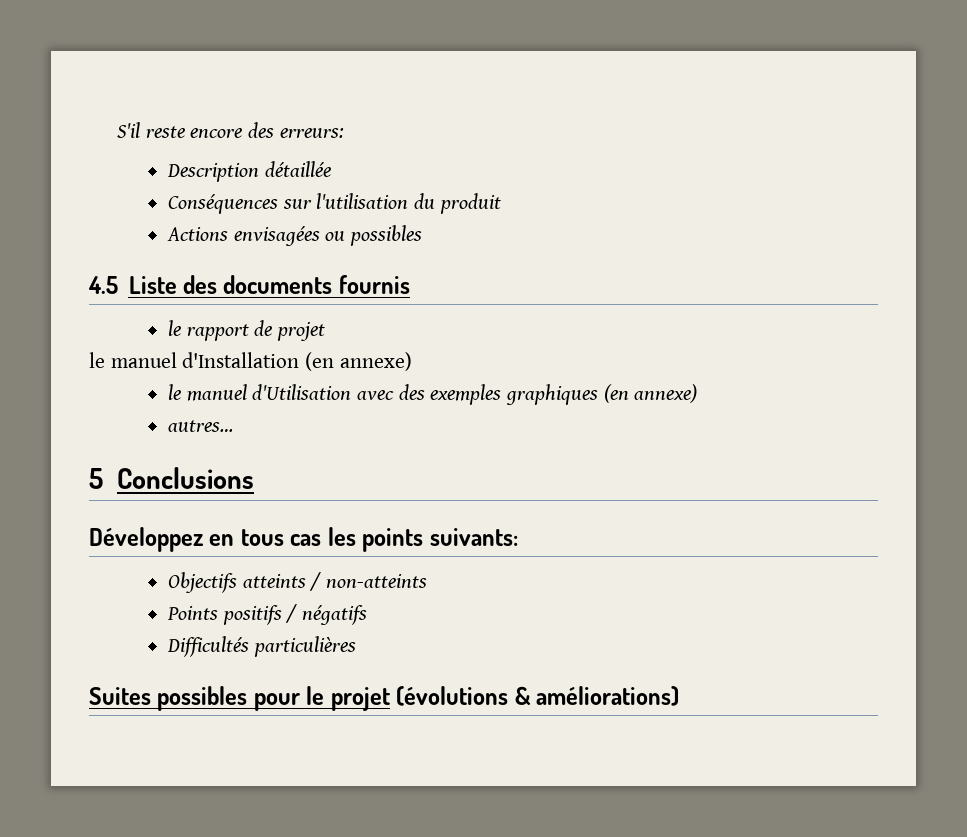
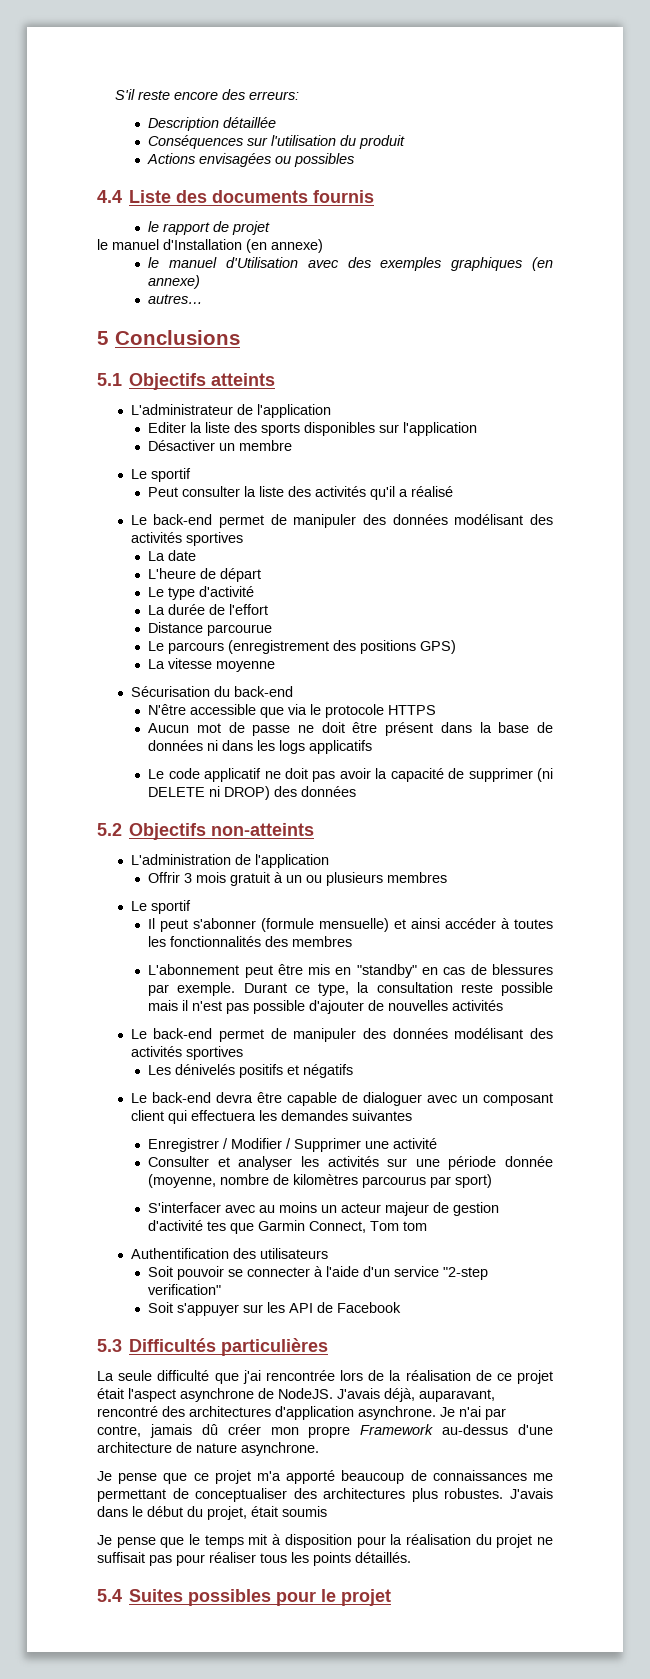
[88,276,118,294] 4.5 -> [97,190,122,203] 4.4
[89,527,518,552] [168,572,428,593] [167,604,368,625] [167,636,356,657] Développez en tous cas les points suivants: // Objectifs atteints / non-atteints // Points positifs / négatifs // Difficultés particulières // -> [97,373,276,390] [130,404,331,418] [148,422,478,436] [148,440,293,451] [130,468,191,482] [148,486,454,500] [130,514,553,528] [130,532,243,546] [148,550,197,561] [148,568,262,582] [148,586,255,600] [148,604,269,615] [148,622,273,636] [148,640,457,654] [148,658,276,672] [130,686,293,697] [148,704,437,718] [148,722,553,736] [148,740,373,754] [148,768,553,782] [148,786,357,800] [97,823,315,840] [130,854,329,868] [148,872,448,886] [130,900,191,914] [148,918,553,932] [148,936,353,947] [148,964,553,978] [148,982,553,996] [148,1000,504,1014] [130,1028,553,1042] [130,1046,243,1060] [148,1064,354,1078] [130,1092,554,1106] [130,1110,412,1124] [148,1138,438,1152] [148,1156,553,1170] [148,1174,493,1188] [148,1202,500,1216] [148,1220,428,1234] [130,1248,328,1259] [148,1266,489,1280] [148,1284,222,1295] [148,1302,402,1316] [97,1338,329,1356] [97,1370,554,1384] [97,1388,495,1402] [97,1406,506,1420] [97,1424,553,1438] [97,1442,319,1456] [97,1470,553,1484] [97,1488,553,1502] [97,1506,327,1520] [97,1534,553,1548] [97,1552,411,1566] [97,1589,122,1602] 5.1 Objectifs atteints // L'administrateur de l'application // Editer la liste des sports disponibles sur l'application // Désactiver un membre // Le sportif // Peut consulter la liste des activités qu'il a réalisé // Le back-end permet de manipuler des données modélisant des activités sportives // La date // L'heure de départ // Le type d'activité // La durée de l'effort // Distance parcourue // Le parcours (enregistrement des positions GPS) // La vitesse moyenne // Sécurisation du back-end // N'être accessible que via le protocole HTTPS // Aucun mot de passe ne doit être présent dans la base de données ni dans les logs applicatifs // Le code applicatif ne doit pas avoir la capacité de supprimer (ni DELETE ni DROP) des données // 5.2 Objectifs non-atteints // L'administration de l'application // Offrir 3 mois gratuit à un ou plusieurs membres // Le sportif // Il peut s'abonner (formule mensuelle) et ainsi accéder à toutes les fonctionnalités des membres // L'abonnement peut être mis en "standby" en cas de blessures par exemple. Durant ce type, la consultation reste possible mais il n'est pas possible d'ajouter de nouvelles activités // Le back-end permet de manipuler des données modélisant des activités sportives // Les dénivelés positifs et négatifs // Le back-end devra être capable de dialoguer avec un composant client qui effectuera les demandes suivantes // Enregistrer / Modifier / Supprimer une activité // Consulter et analyser les activités sur une période donnée (moyenne, nombre de kilomètres parcourus par sport) // S'interfacer avec au moins un acteur majeur de gestion d'activité tes que Garmin Connect, Tom tom // Authentification des utilisateurs // Soit pouvoir se connecter à l'aide d'un service "2-step verification" // Soit s'appuyer sur les API de Facebook // 5.3 Difficultés particulières // La seule difficulté que j'ai rencontrée lors de la réalisation de ce projet était l'aspect asynchrone de NodeJS. J'avais déjà, auparavant, rencontré des architectures d'application asynchrone. Je n'ai par contre, jamais dû créer mon propre Framework au-dessus d'une architecture de nature asynchrone. // Je pense que ce projet m'a apporté beaucoup de connaissances me permettant de conceptualiser des architectures plus robustes. J'avais dans le début du projet, était soumis // Je pense que le temps mit à disposition pour la réalisation du projet ne suffisait pas pour réaliser tous les points détaillés. // 5.4
[396,686,680,706] (évolutions & améliorations) -> (392, 1597) none

